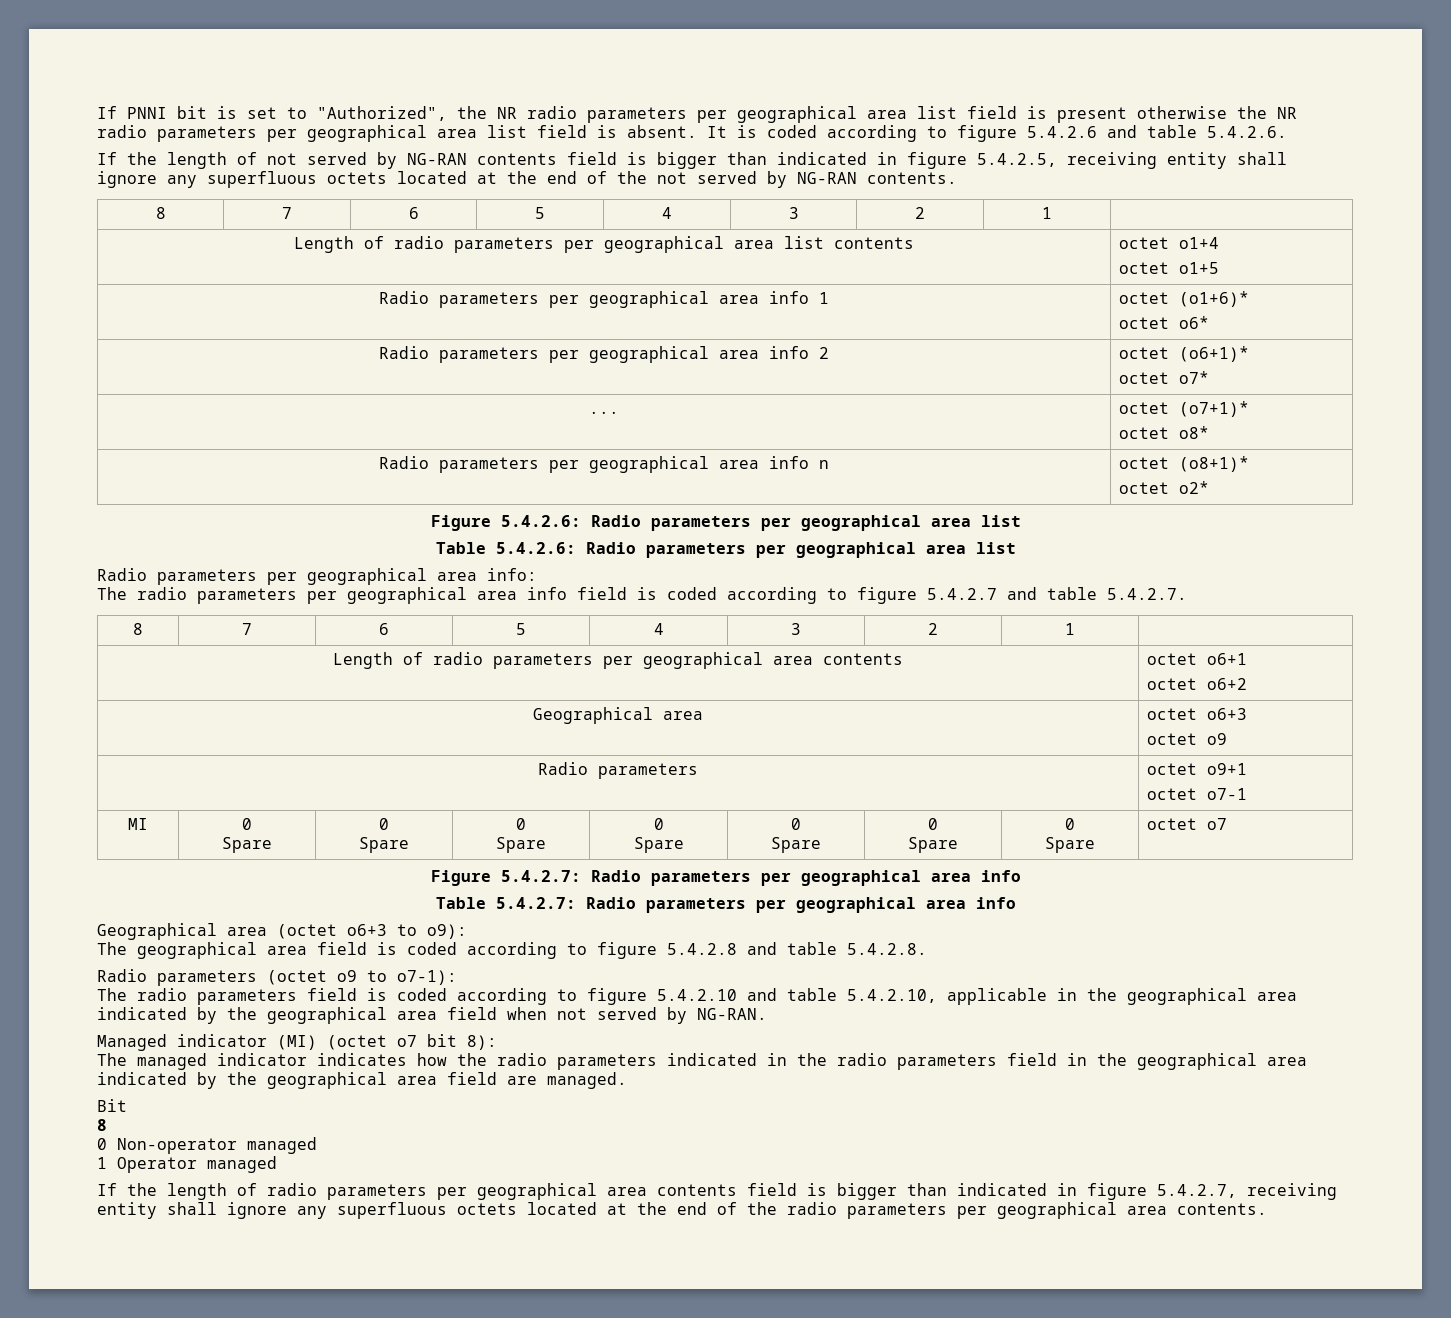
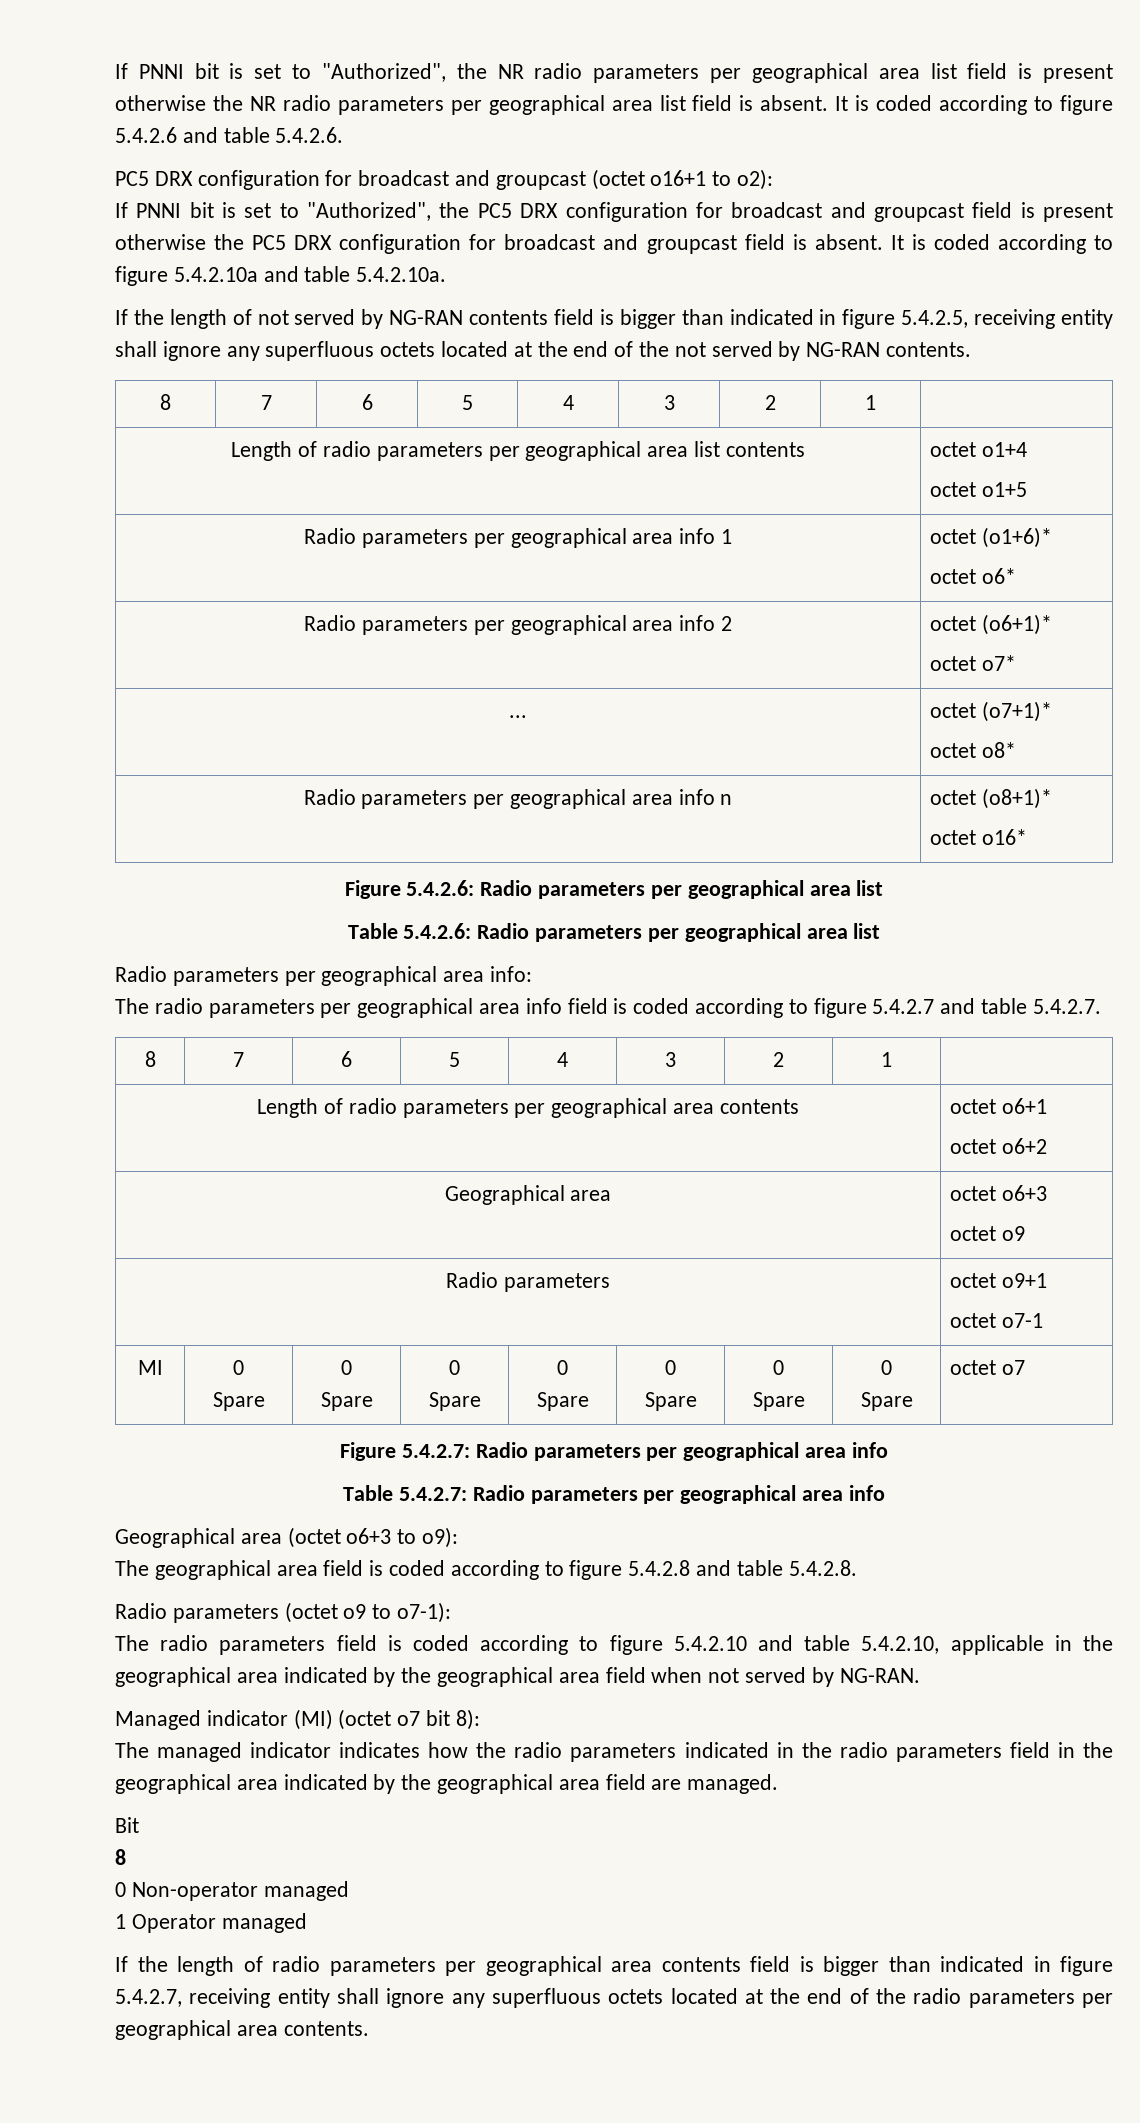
(1287, 132) none -> [115,169,774,190] [115,202,1113,222] [115,234,1113,254] [115,266,447,286] // PC5 DRX configuration for broadcast and groupcast (octet o16+1 to o2): // If PNNI bit is set to "Authorized", the PC5 DRX configuration for broadcast and groupcast field is present otherwise the PC5 DRX configuration for broadcast and groupcast field is absent. It is coded according to figure 5.4.2.10a and table 5.4.2.10a.
[1179,481,1210,494] o2* -> [981,829,1027,845] o16*

